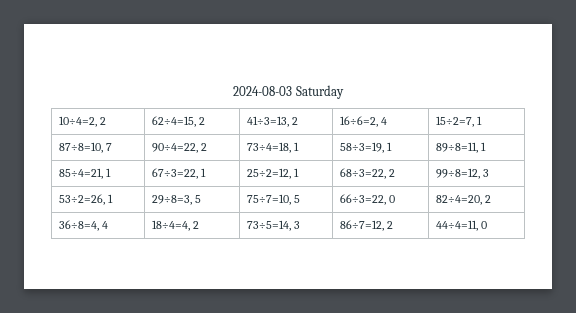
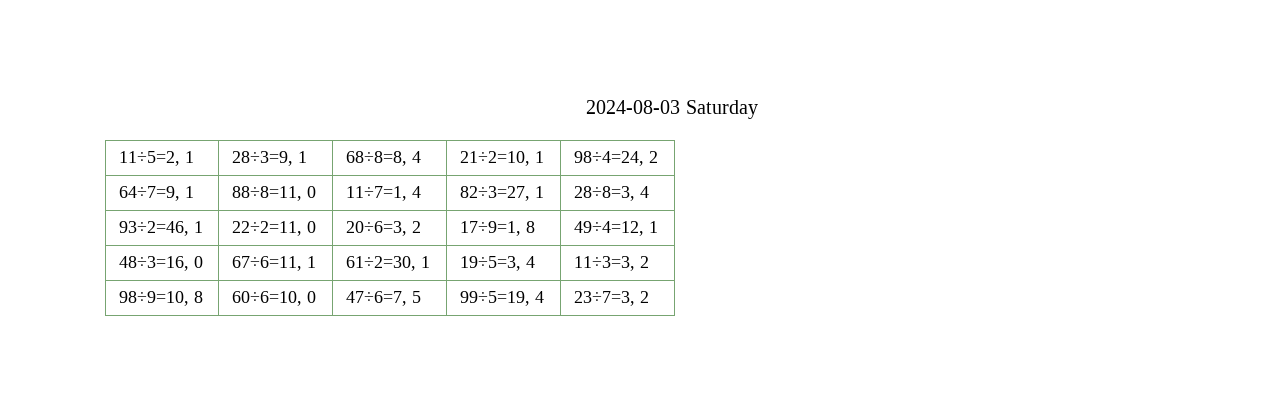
[59,116,107,127] [152,116,206,127] [247,116,299,127] [340,116,388,127] [436,116,483,127] [59,142,113,153] [152,143,208,153] [247,142,300,153] [340,142,393,153] [436,142,487,153] [59,168,112,179] [152,168,207,179] [247,168,300,179] [340,168,396,179] [436,168,490,179] [59,194,114,205] [152,195,202,205] [247,194,301,205] [340,194,396,205] [436,195,492,205] [59,220,109,231] [152,220,200,231] [247,220,301,231] [340,220,394,231] [436,220,488,231] 10÷4=2, 2 | 62÷4=15, 2 | 41÷3=13, 2 | 16÷6=2, 4 | 15÷2=7, 1 // 87÷8=10, 7 | 90÷4=22, 2 | 73÷4=18, 1 | 58÷3=19, 1 | 89÷8=11, 1 // 85÷4=21, 1 | 67÷3=22, 1 | 25÷2=12, 1 | 68÷3=22, 2 | 99÷8=12, 3 // 53÷2=26, 1 | 29÷8=3, 5 | 75÷7=10, 5 | 66÷3=22, 0 | 82÷4=20, 2 // 36÷8=4, 4 | 18÷4=4, 2 | 73÷5=14, 3 | 86÷7=12, 2 | 44÷4=11, 0 -> [118,151,194,166] [231,151,307,166] [345,151,421,166] [459,151,544,166] [573,151,658,166] [118,186,194,201] [231,186,316,201] [345,186,421,201] [459,186,544,201] [573,186,649,201] [118,221,203,236] [231,221,316,236] [345,221,421,236] [459,221,535,236] [573,221,658,236] [118,256,203,271] [231,256,316,271] [345,256,430,271] [459,256,535,271] [573,256,649,271] [118,291,203,306] [231,291,316,306] [345,291,421,306] [459,291,544,306] [573,291,649,306] 11÷5=2, 1 | 28÷3=9, 1 | 68÷8=8, 4 | 21÷2=10, 1 | 98÷4=24, 2 // 64÷7=9, 1 | 88÷8=11, 0 | 11÷7=1, 4 | 82÷3=27, 1 | 28÷8=3, 4 // 93÷2=46, 1 | 22÷2=11, 0 | 20÷6=3, 2 | 17÷9=1, 8 | 49÷4=12, 1 // 48÷3=16, 0 | 67÷6=11, 1 | 61÷2=30, 1 | 19÷5=3, 4 | 11÷3=3, 2 // 98÷9=10, 8 | 60÷6=10, 0 | 47÷6=7, 5 | 99÷5=19, 4 | 23÷7=3, 2

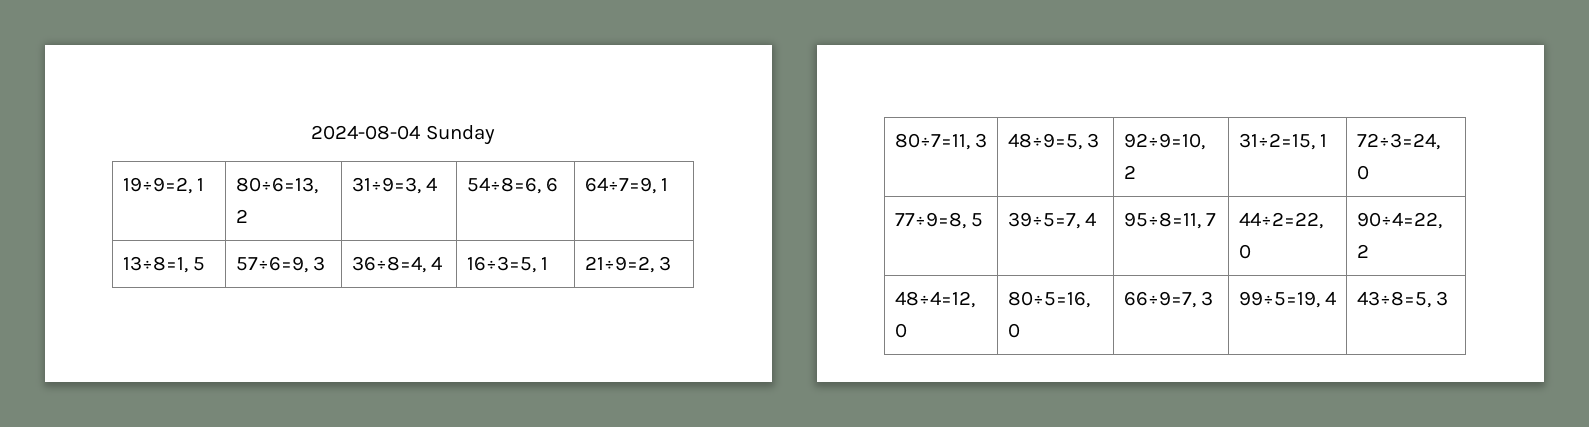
[586,100,758,119] [118,151,194,166] [231,151,307,166] [345,151,421,166] [459,151,544,166] [573,151,658,166] [118,186,194,201] [231,186,316,201] [345,186,421,201] [459,186,544,201] [573,186,649,201] [118,221,203,236] [231,221,316,236] [345,221,421,236] [459,221,535,236] [573,221,658,236] [118,256,203,271] [231,256,316,271] [345,256,430,271] [459,256,535,271] [573,256,649,271] [118,291,203,306] [231,291,316,306] [345,291,421,306] 2024-08-03 Saturday // 11÷5=2, 1 | 28÷3=9, 1 | 68÷8=8, 4 | 21÷2=10, 1 | 98÷4=24, 2 // 64÷7=9, 1 | 88÷8=11, 0 | 11÷7=1, 4 | 82÷3=27, 1 | 28÷8=3, 4 // 93÷2=46, 1 | 22÷2=11, 0 | 20÷6=3, 2 | 17÷9=1, 8 | 49÷4=12, 1 // 48÷3=16, 0 | 67÷6=11, 1 | 61÷2=30, 1 | 19÷5=3, 4 | 11÷3=3, 2 // 98÷9=10, 8 | 60÷6=10, 0 | 47÷6=7, 5 -> [311,125,495,145] [122,177,205,194] [235,177,318,194] [235,209,248,223] [351,177,438,194] [466,177,559,194] [584,177,669,194] [122,256,206,273] [235,256,326,273] [351,256,443,273] [466,256,549,273] [584,256,672,273] [894,133,988,150] [1007,133,1100,150] [1123,133,1205,150] [1123,165,1136,179] [1238,133,1328,150] [1356,133,1440,150] [1356,165,1369,180] [894,212,984,229] [1007,212,1097,229] [1123,212,1217,229] [1238,212,1323,229] [1238,244,1251,259] [1356,212,1442,229] [1356,244,1369,258] [894,291,975,308] [894,323,907,338] [1007,291,1090,308] [1007,323,1020,338] [1123,291,1214,308] 2024-08-04 Sunday // 19÷9=2, 1 | 80÷6=13, 2 | 31÷9=3, 4 | 54÷8=6, 6 | 64÷7=9, 1 // 13÷8=1, 5 | 57÷6=9, 3 | 36÷8=4, 4 | 16÷3=5, 1 | 21÷9=2, 3 // 80÷7=11, 3 | 48÷9=5, 3 | 92÷9=10, 2 | 31÷2=15, 1 | 72÷3=24, 0 // 77÷9=8, 5 | 39÷5=7, 4 | 95÷8=11, 7 | 44÷2=22, 0 | 90÷4=22, 2 // 48÷4=12, 0 | 80÷5=16, 0 | 66÷9=7, 3
[573,291,649,306] 23÷7=3, 2 -> [1356,291,1449,308] 43÷8=5, 3

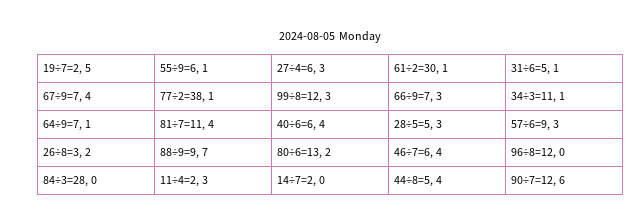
[311,125,495,145] [122,177,205,194] 2024-08-04 Sunday // 19÷9=2, 1 -> [279,31,381,43] [42,64,92,75] [159,64,209,75] [276,64,326,75] [393,64,449,75] [510,64,560,75] [42,92,92,103] [159,92,215,103] [276,92,332,103] [393,92,443,103] [510,92,566,103] [42,120,92,131] [159,120,215,131] [276,120,326,131] [393,120,443,131] [510,120,560,131] [42,148,92,159] [159,148,209,159] 2024-08-05 Monday // 19÷7=2, 5 | 55÷9=6, 1 | 27÷4=6, 3 | 61÷2=30, 1 | 31÷6=5, 1 // 67÷9=7, 4 | 77÷2=38, 1 | 99÷8=12, 3 | 66÷9=7, 3 | 34÷3=11, 1 // 64÷9=7, 1 | 81÷7=11, 4 | 40÷6=6, 4 | 28÷5=5, 3 | 57÷6=9, 3 // 26÷8=3, 2 | 88÷9=9, 7
[351,177,438,194] [466,177,559,194] [584,177,669,194] [122,256,206,273] [235,256,326,273] [351,256,443,273] [466,256,549,273] [584,256,672,273] [894,133,988,150] [1007,133,1100,150] [1123,133,1205,150] [1123,165,1136,179] [1238,133,1328,150] [1356,133,1440,150] [1356,165,1369,180] [894,212,984,229] [1007,212,1097,229] [1123,212,1217,229] [1238,212,1323,229] [1238,244,1251,259] [1356,212,1442,229] [1356,244,1369,258] [894,291,975,308] [894,323,907,338] [1007,291,1090,308] [1007,323,1020,338] [1123,291,1214,308] [1238,291,1337,308] [1356,291,1449,308] 31÷9=3, 4 | 54÷8=6, 6 | 64÷7=9, 1 // 13÷8=1, 5 | 57÷6=9, 3 | 36÷8=4, 4 | 16÷3=5, 1 | 21÷9=2, 3 // 80÷7=11, 3 | 48÷9=5, 3 | 92÷9=10, 2 | 31÷2=15, 1 | 72÷3=24, 0 // 77÷9=8, 5 | 39÷5=7, 4 | 95÷8=11, 7 | 44÷2=22, 0 | 90÷4=22, 2 // 48÷4=12, 0 | 80÷5=16, 0 | 66÷9=7, 3 | 99÷5=19, 4 | 43÷8=5, 3 -> [393,148,443,159] [510,148,566,159] [42,176,98,187] [159,176,209,187] [276,176,326,187] [393,176,443,187] [510,176,566,187] 46÷7=6, 4 | 96÷8=12, 0 // 84÷3=28, 0 | 11÷4=2, 3 | 14÷7=2, 0 | 44÷8=5, 4 | 90÷7=12, 6

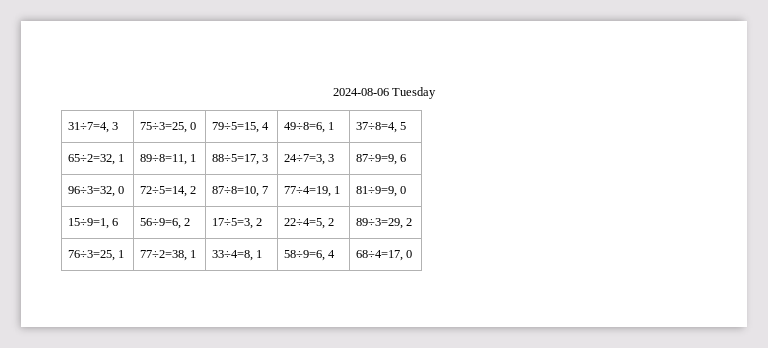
[279,31,381,43] [42,64,92,75] [159,64,209,75] [276,64,326,75] [393,64,449,75] [510,64,560,75] [42,92,92,103] 2024-08-05 Monday // 19÷7=2, 5 | 55÷9=6, 1 | 27÷4=6, 3 | 61÷2=30, 1 | 31÷6=5, 1 // 67÷9=7, 4 -> [332,87,437,99] [67,122,119,133] [139,122,197,133] [211,122,270,133] [283,122,335,133] [355,122,407,133] [67,154,125,165] [139,154,197,165] [211,154,269,165] [283,154,335,165] [355,154,407,165] [67,186,125,197] [139,186,197,197] [211,186,269,197] [283,186,341,197] [355,186,407,197] [67,218,119,229] [139,218,191,229] [211,218,263,229] [283,218,335,229] [355,218,413,229] [67,250,125,261] 2024-08-06 Tuesday // 31÷7=4, 3 | 75÷3=25, 0 | 79÷5=15, 4 | 49÷8=6, 1 | 37÷8=4, 5 // 65÷2=32, 1 | 89÷8=11, 1 | 88÷5=17, 3 | 24÷7=3, 3 | 87÷9=9, 6 // 96÷3=32, 0 | 72÷5=14, 2 | 87÷8=10, 7 | 77÷4=19, 1 | 81÷9=9, 0 // 15÷9=1, 6 | 56÷9=6, 2 | 17÷5=3, 2 | 22÷4=5, 2 | 89÷3=29, 2 // 76÷3=25, 1
[276,92,332,103] [393,92,443,103] [510,92,566,103] [42,120,92,131] [159,120,215,131] [276,120,326,131] [393,120,443,131] [510,120,560,131] [42,148,92,159] [159,148,209,159] [276,148,332,159] [393,148,443,159] [510,148,566,159] [42,176,98,187] [159,176,209,187] [276,176,326,187] [393,176,443,187] [510,176,566,187] 99÷8=12, 3 | 66÷9=7, 3 | 34÷3=11, 1 // 64÷9=7, 1 | 81÷7=11, 4 | 40÷6=6, 4 | 28÷5=5, 3 | 57÷6=9, 3 // 26÷8=3, 2 | 88÷9=9, 7 | 80÷6=13, 2 | 46÷7=6, 4 | 96÷8=12, 0 // 84÷3=28, 0 | 11÷4=2, 3 | 14÷7=2, 0 | 44÷8=5, 4 | 90÷7=12, 6 -> [211,250,263,261] [283,250,336,261] [355,250,413,261] 33÷4=8, 1 | 58÷9=6, 4 | 68÷4=17, 0

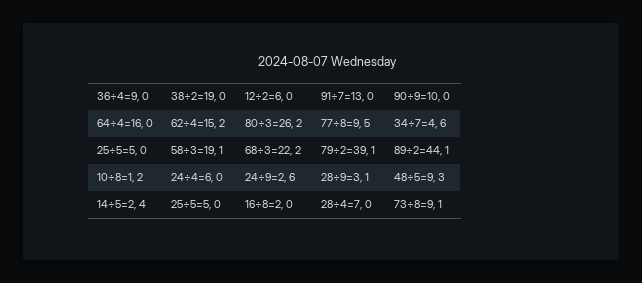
[332,87,437,99] [67,122,119,133] [139,122,197,133] [211,122,270,133] [283,122,335,133] [355,122,407,133] [67,154,125,165] [139,154,197,165] [211,154,269,165] [283,154,335,165] [355,154,407,165] [67,186,125,197] [139,186,197,197] [211,186,269,197] [283,186,341,197] [355,186,407,197] [67,218,119,229] [139,218,191,229] [211,218,263,229] [283,218,335,229] [355,218,413,229] [67,250,125,261] [139,250,197,261] [211,250,263,261] [283,250,336,261] [355,250,413,261] 2024-08-06 Tuesday // 31÷7=4, 3 | 75÷3=25, 0 | 79÷5=15, 4 | 49÷8=6, 1 | 37÷8=4, 5 // 65÷2=32, 1 | 89÷8=11, 1 | 88÷5=17, 3 | 24÷7=3, 3 | 87÷9=9, 6 // 96÷3=32, 0 | 72÷5=14, 2 | 87÷8=10, 7 | 77÷4=19, 1 | 81÷9=9, 0 // 15÷9=1, 6 | 56÷9=6, 2 | 17÷5=3, 2 | 22÷4=5, 2 | 89÷3=29, 2 // 76÷3=25, 1 | 77÷2=38, 1 | 33÷4=8, 1 | 58÷9=6, 4 | 68÷4=17, 0 -> [258,56,397,69] [96,92,149,102] [170,92,226,102] [244,92,293,102] [320,92,374,102] [393,92,450,102] [96,119,153,129] [170,119,225,129] [244,119,302,129] [320,119,370,129] [393,119,446,129] [96,146,147,156] [170,146,223,156] [244,146,301,156] [320,146,375,156] [393,146,449,156] [96,173,143,183] [170,173,223,183] [244,173,295,183] [320,173,369,183] [393,173,445,183] [96,200,146,210] [170,200,221,210] [244,200,293,210] [320,200,372,210] [393,200,442,210] 2024-08-07 Wednesday // 36÷4=9, 0 | 38÷2=19, 0 | 12÷2=6, 0 | 91÷7=13, 0 | 90÷9=10, 0 // 64÷4=16, 0 | 62÷4=15, 2 | 80÷3=26, 2 | 77÷8=9, 5 | 34÷7=4, 6 // 25÷5=5, 0 | 58÷3=19, 1 | 68÷3=22, 2 | 79÷2=39, 1 | 89÷2=44, 1 // 10÷8=1, 2 | 24÷4=6, 0 | 24÷9=2, 6 | 28÷9=3, 1 | 48÷5=9, 3 // 14÷5=2, 4 | 25÷5=5, 0 | 16÷8=2, 0 | 28÷4=7, 0 | 73÷8=9, 1

